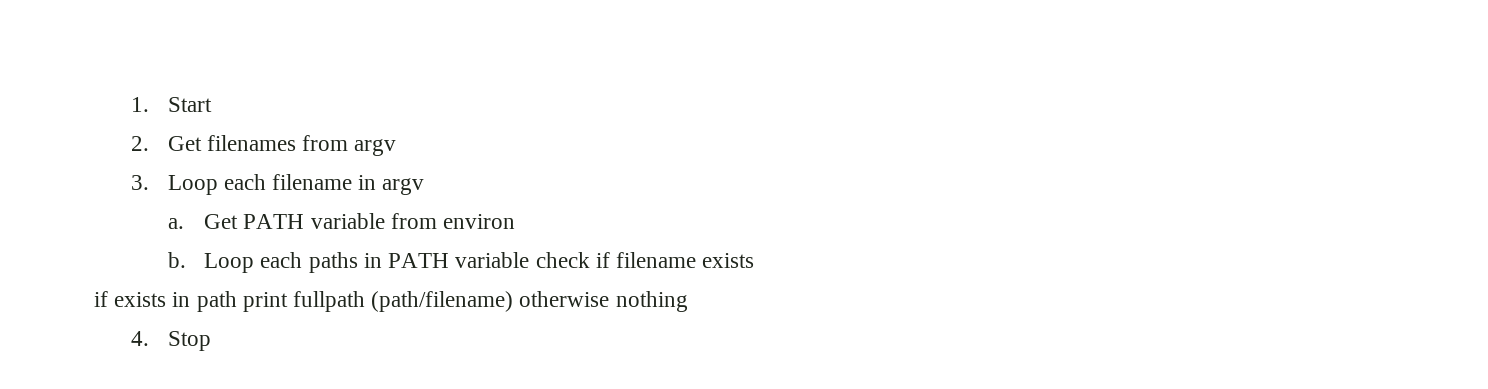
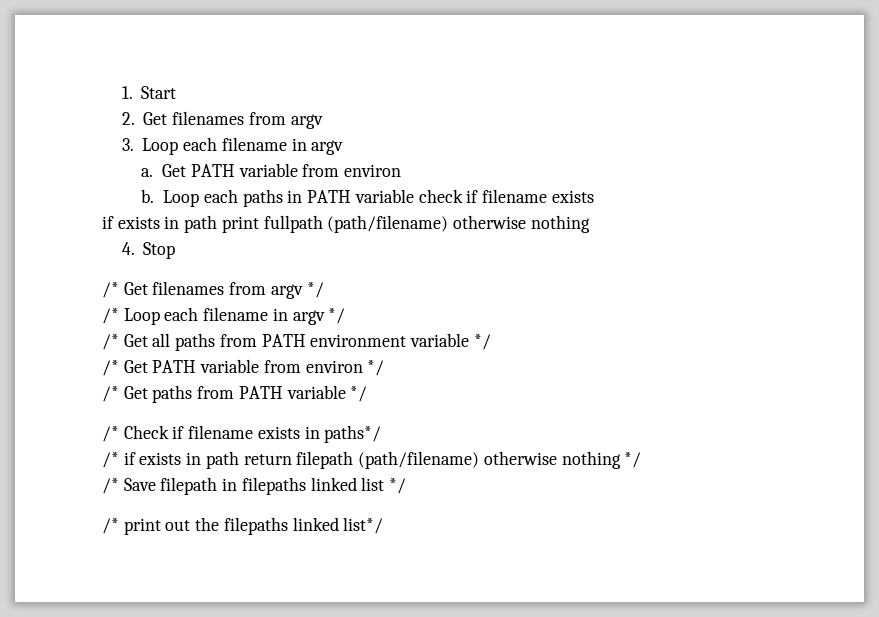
(211, 341) none -> [102,281,324,299] [102,307,346,325] [102,333,491,351] [102,359,385,376] [102,385,368,403] [102,425,382,443] [102,451,642,469] [102,477,407,495] [102,517,384,535] // /* Get filenames from argv */ // /* Loop each filename in argv */ // /* Get all paths from PATH environment variable */ // /* Get PATH variable from environ */ // /* Get paths from PATH variable */ // /* Check if filename exists in paths*/ // /* if exists in path return filepath (path/filename) otherwise nothing */ // /* Save filepath in filepaths linked list */ // /* print out the filepaths linked list*/

